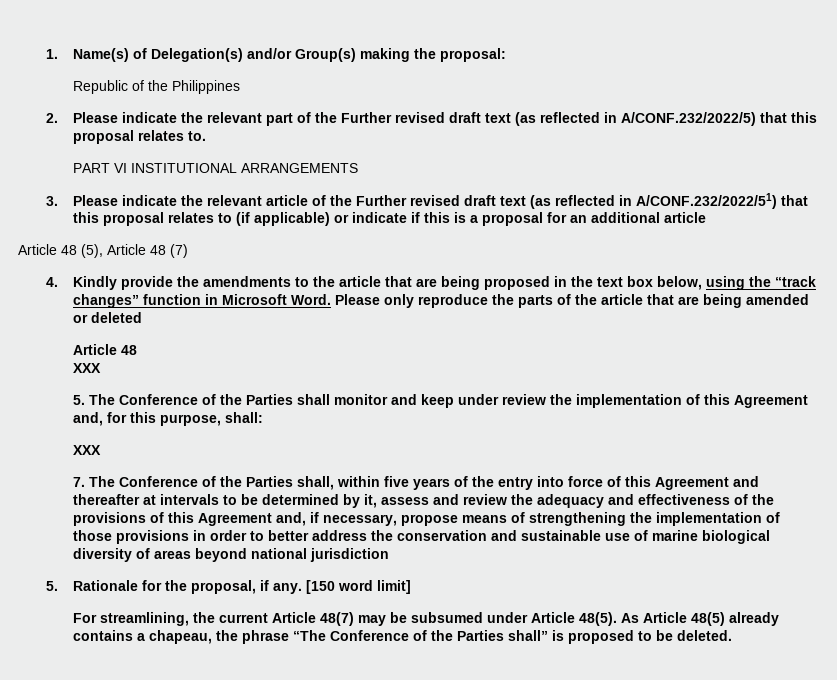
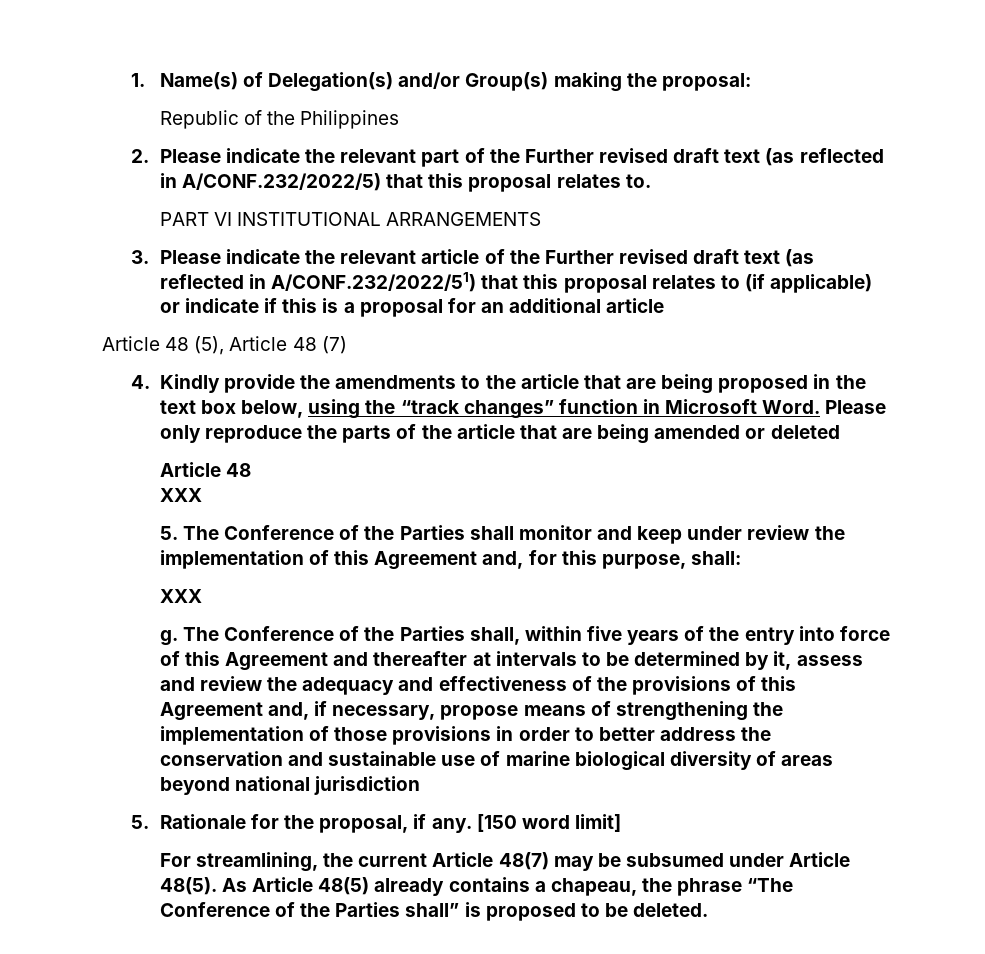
[73,477,86,487] 7. -> [159,630,178,646] g.

